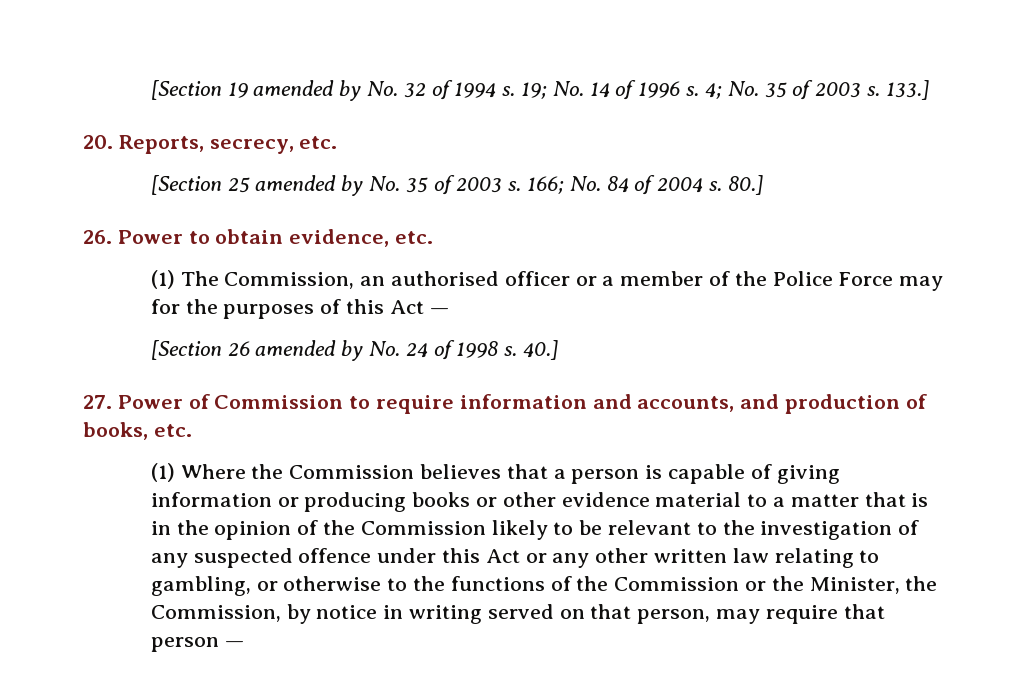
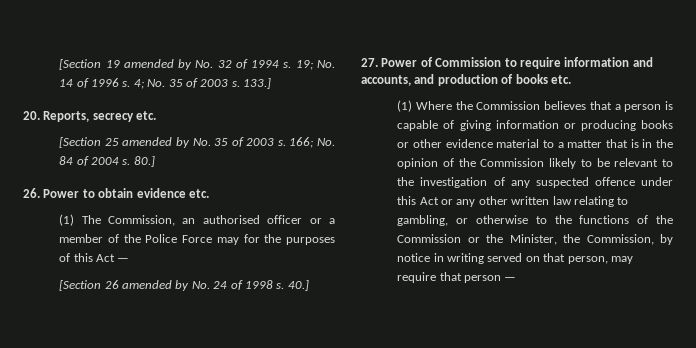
[209,139,294,154] secrecy, -> [92,113,134,122] secrecy
[289,229,390,247] evidence, -> [136,188,186,198] evidence
[83,422,148,440] books, -> [515,74,548,84] books

